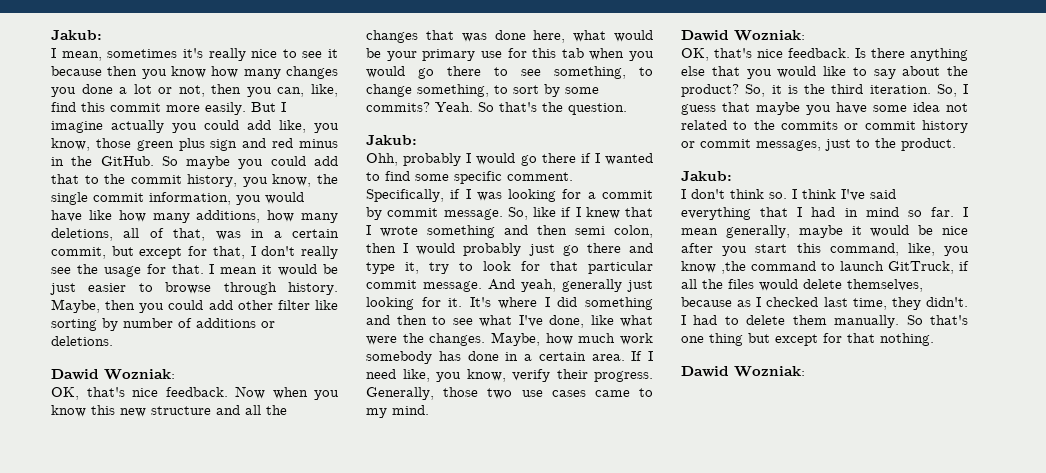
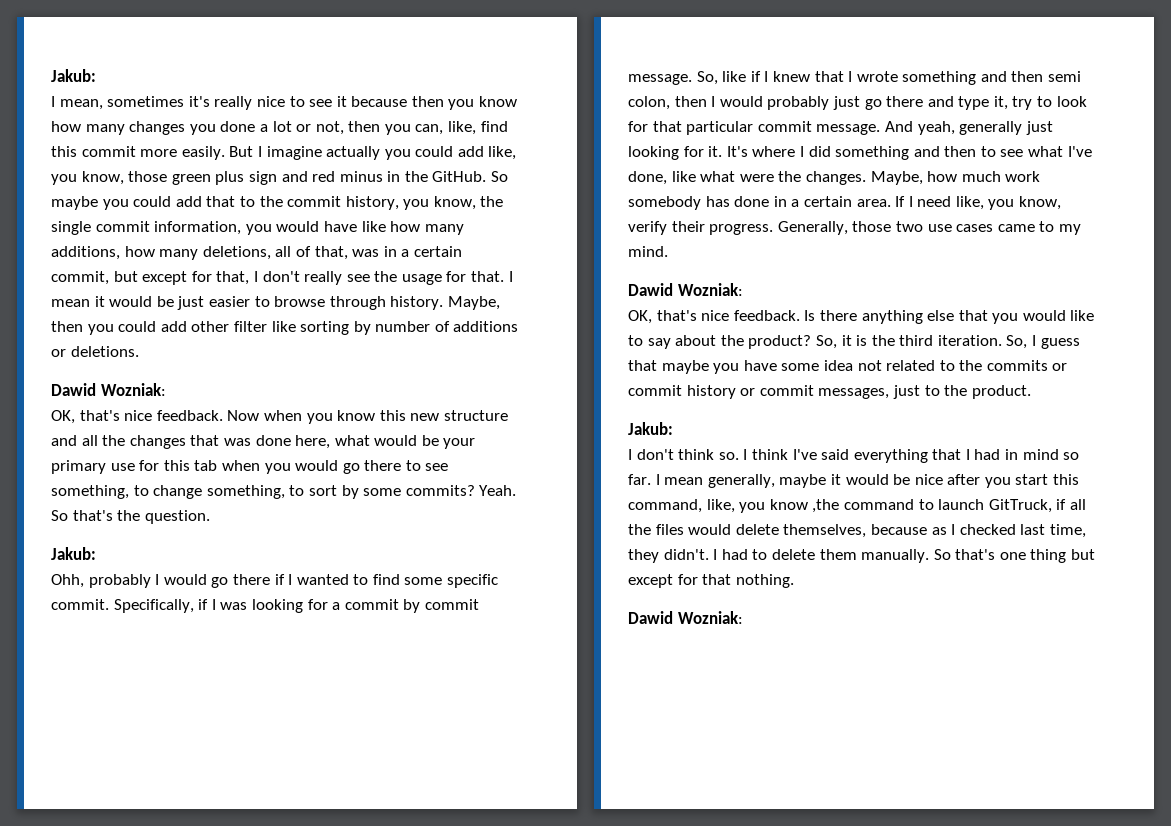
[507,172,573,181] comment. -> [51,599,109,610] commit.

